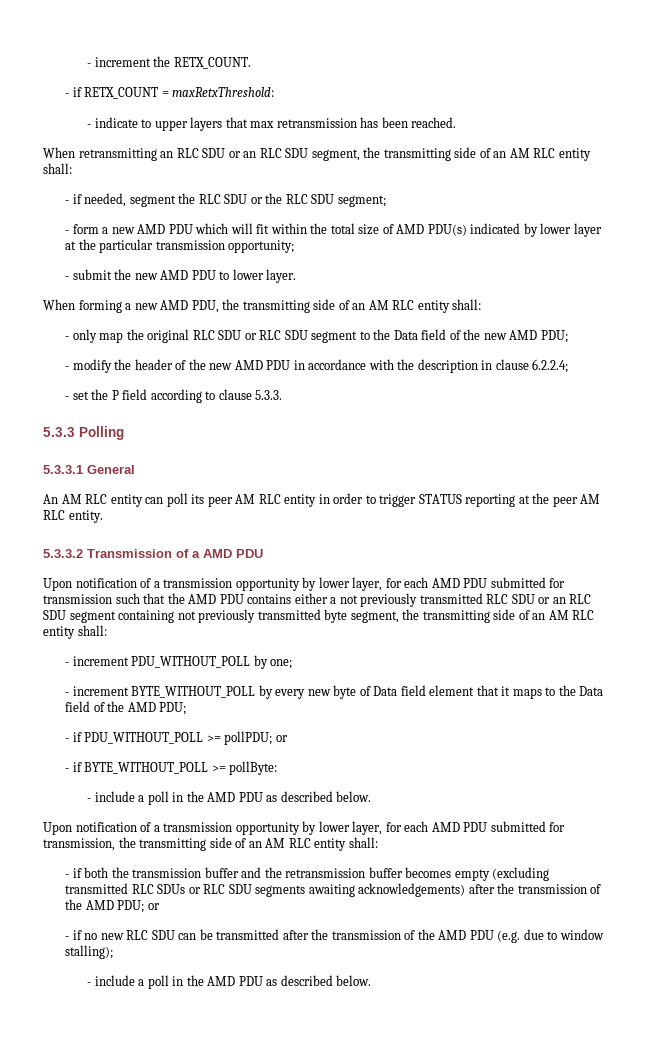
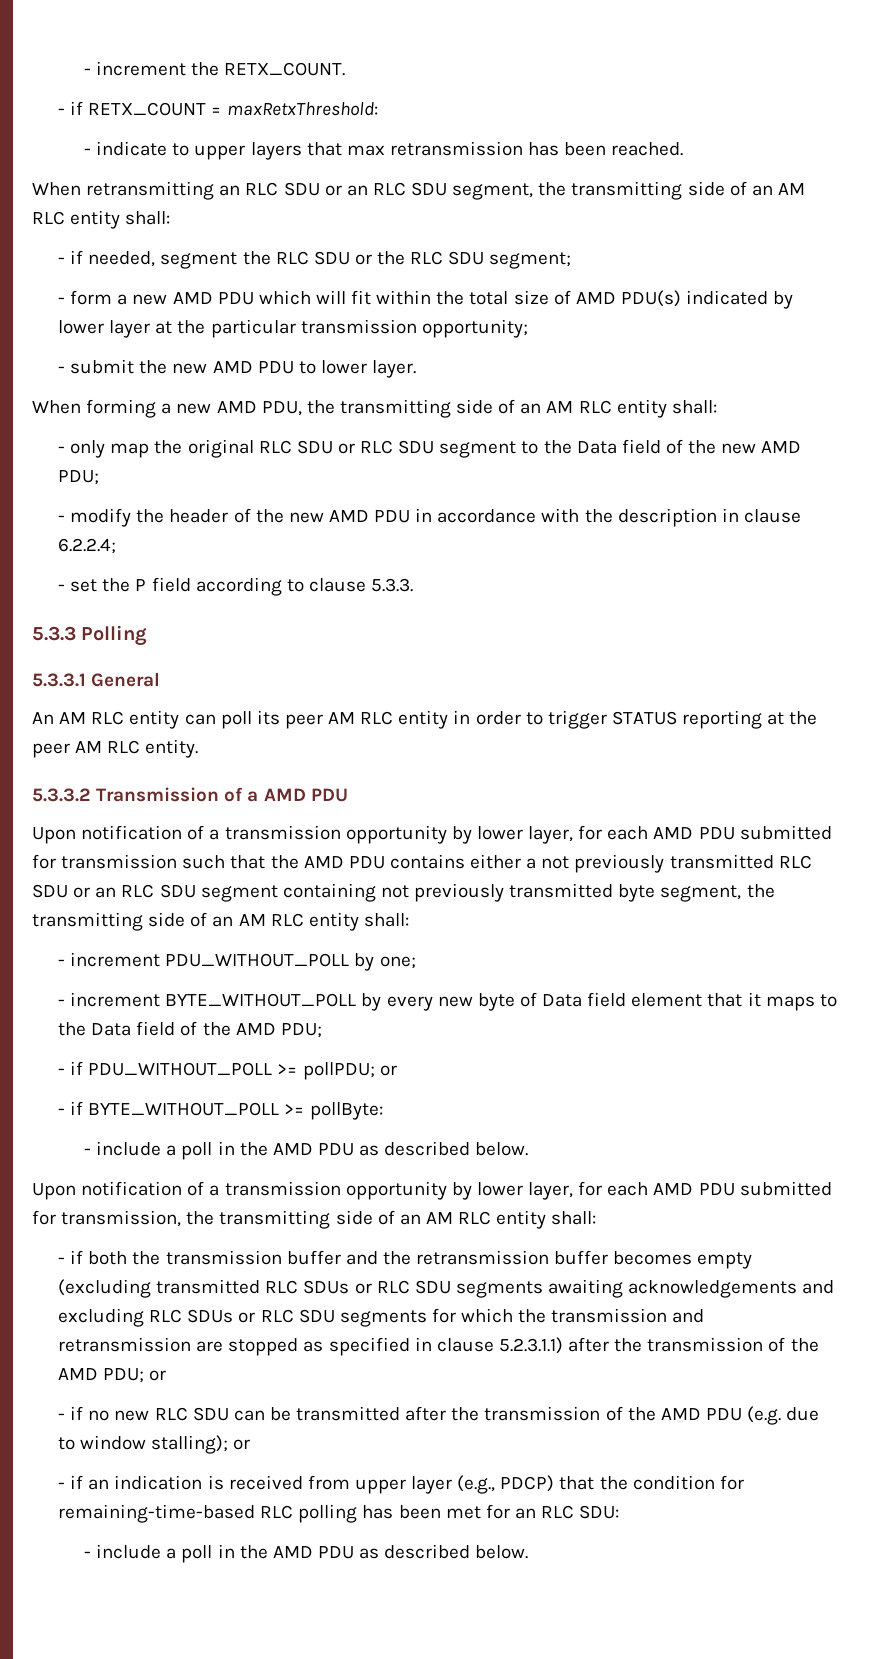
[358,883,466,897] acknowledgements) -> [628,1280,835,1298] [58,1308,705,1327] [58,1337,563,1356] acknowledgements and excluding RLC SDUs or RLC SDU segments for which the transmission and retransmission are stopped as specified in clause 5.2.3.1.1)
(114, 952) none -> [233,1439,251,1450] [58,1475,744,1494] [58,1504,620,1523] or // - if an indication is received from upper layer (e.g., PDCP) that the condition for remaining-time-based RLC polling has been met for an RLC SDU:

